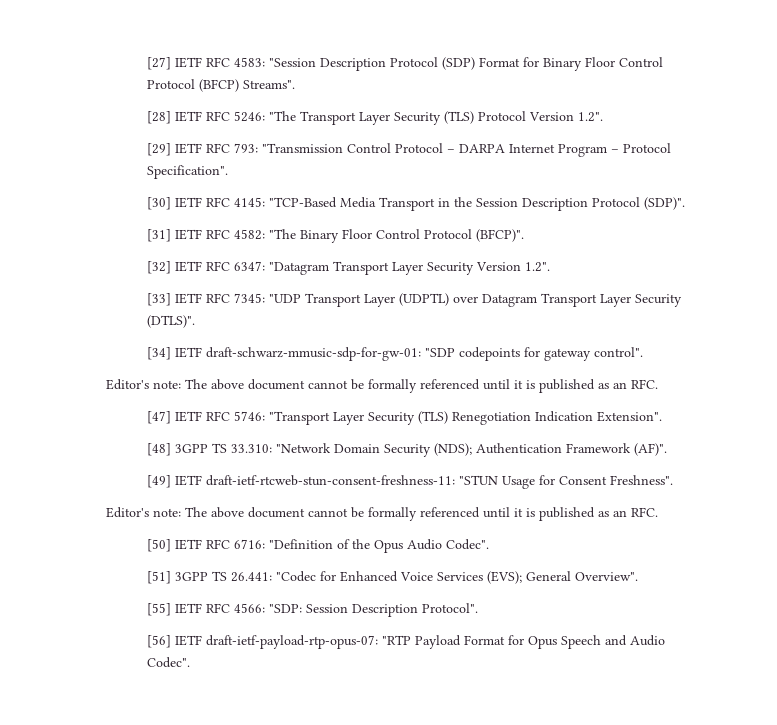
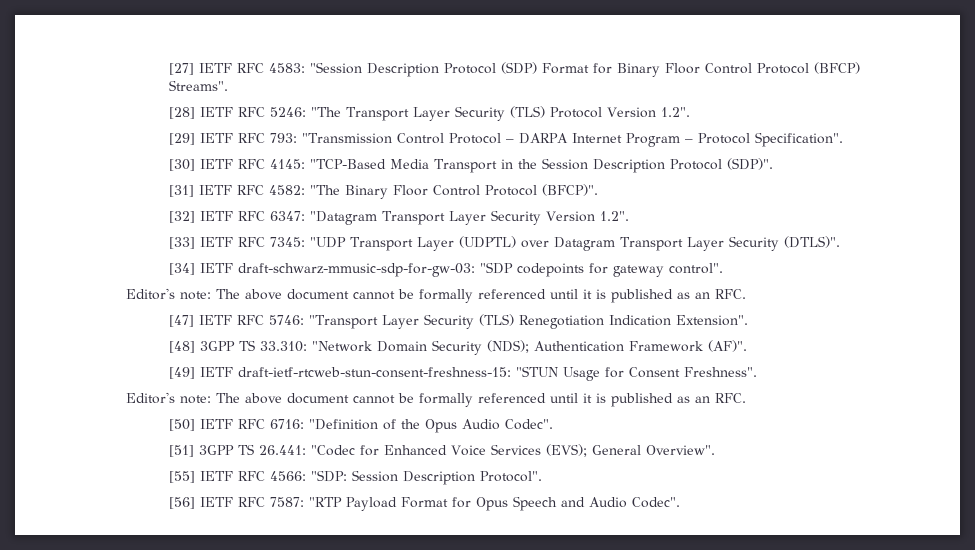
[206,347,422,361] draft-schwarz-mmusic-sdp-for-gw-01: -> [237,263,475,277] draft-schwarz-mmusic-sdp-for-gw-03:
[206,475,456,486] draft-ietf-rtcweb-stun-consent-freshness-11: -> [237,367,511,378] draft-ietf-rtcweb-stun-consent-freshness-15:
[206,635,379,649] draft-ietf-payload-rtp-opus-07: -> [237,497,304,507] RFC 7587:

